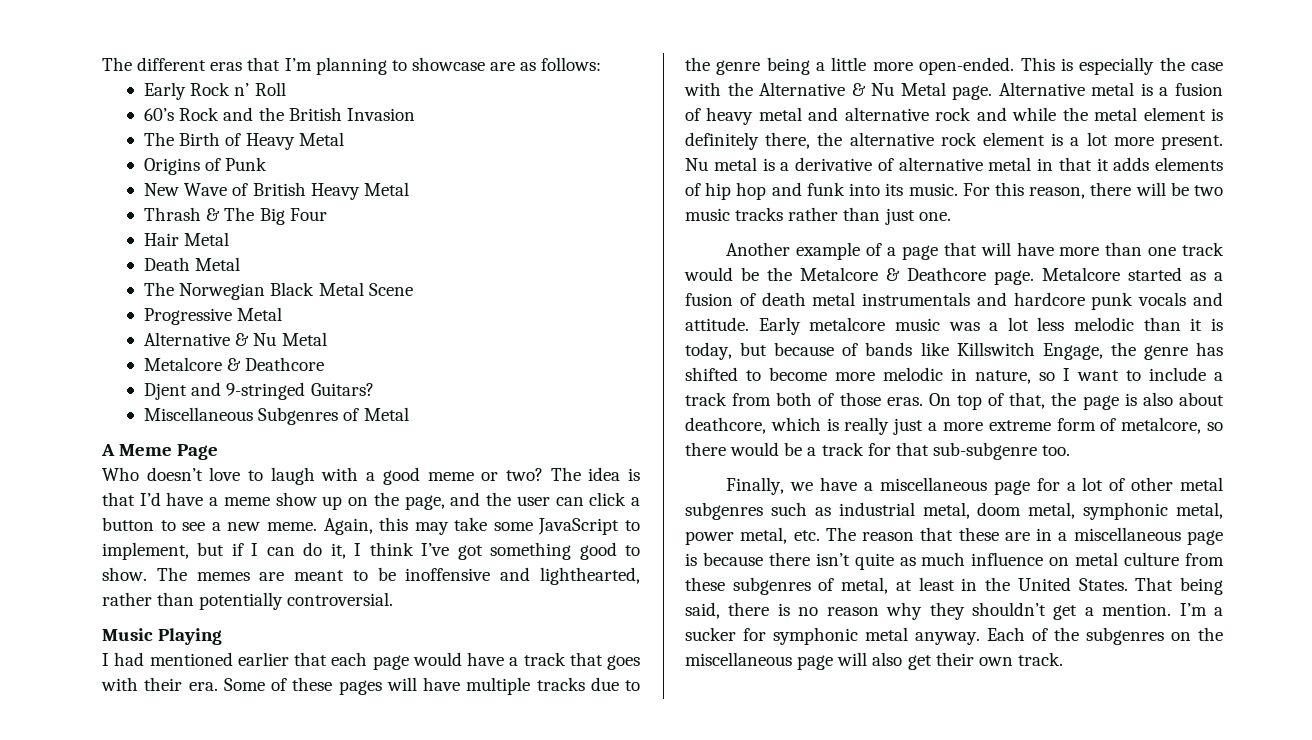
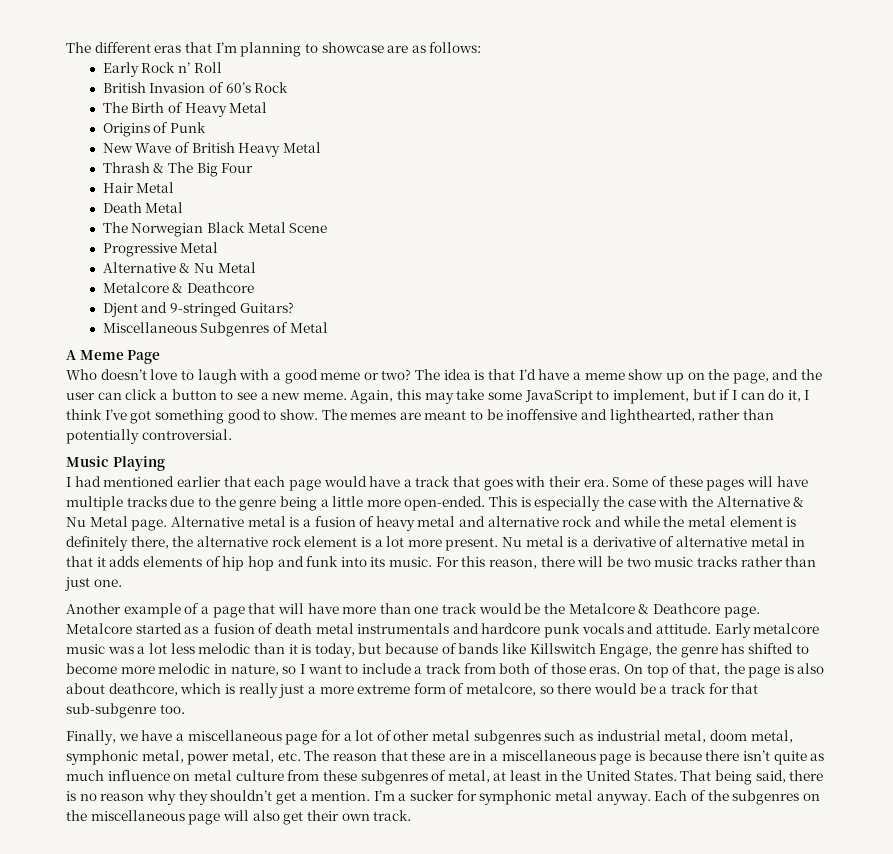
(286, 89) none -> [102,82,224,93] British Invasion of
[223,107,415,121] and the British Invasion -> (289, 87) none

